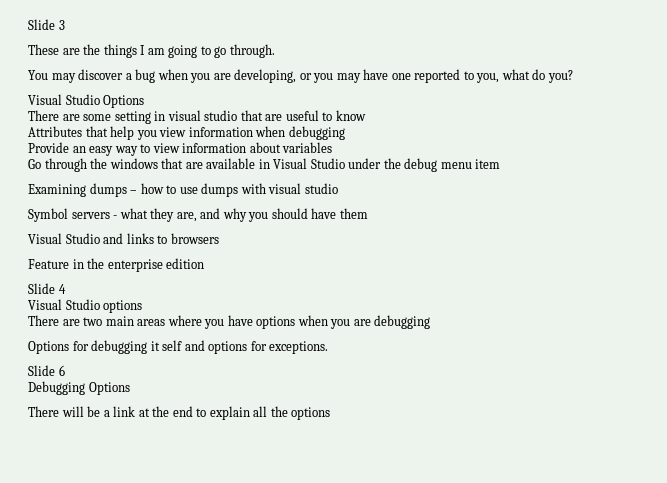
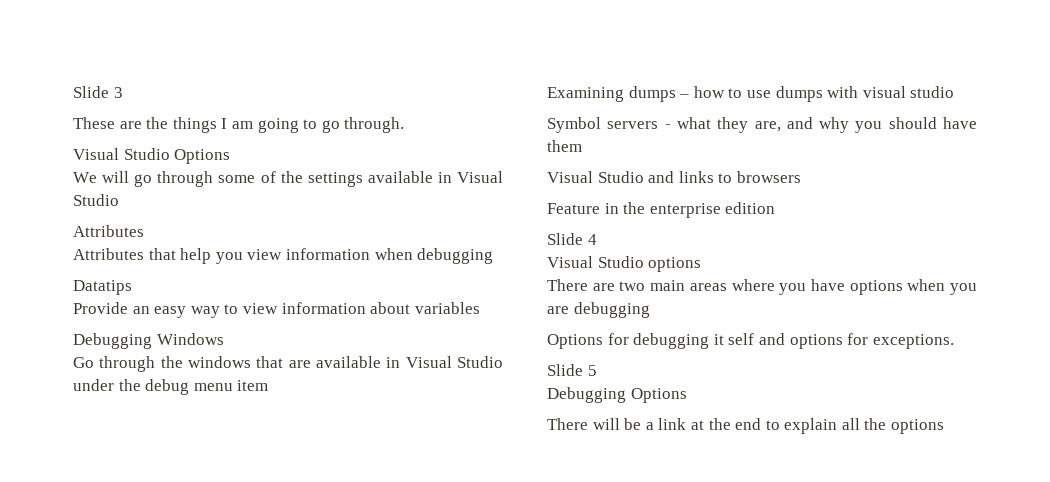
[28,69,573,83] [28,94,145,108] [28,110,366,124] You may discover a bug when you are developing, or you may have one reported to you, what do you? // Visual Studio Options // There are some setting in visual studio that are useful to know -> [73,148,231,164] [73,171,503,187] [73,194,119,206] [73,225,144,237] Visual Studio Options // We will go through some of the settings available in Visual Studio // Attributes
(345, 133) none -> [73,280,132,295] // Datatips
(333, 147) none -> [73,333,224,349] // Debugging Windows
[58,365,65,376] 6 -> [587,365,597,376] 5

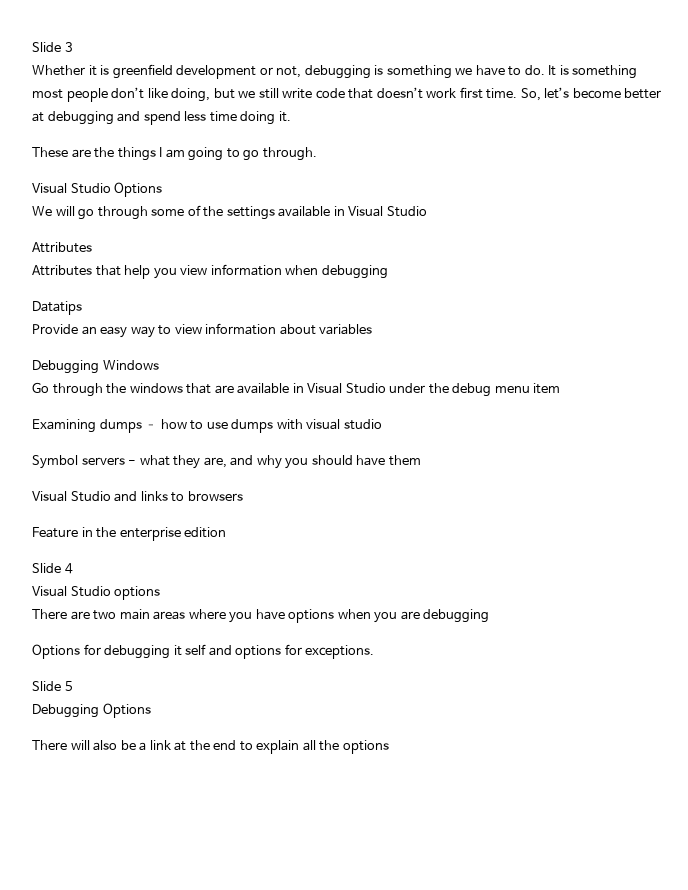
(123, 92) none -> [32,64,638,79] [32,87,662,102] [32,111,291,125] // Whether it is greenfield development or not, debugging is something we have to do. It is something most people don’t like doing, but we still write code that doesn’t work first time. So, let’s become better at debugging and spend less time doing it.
(620, 424) none -> [93,740,118,751] also

